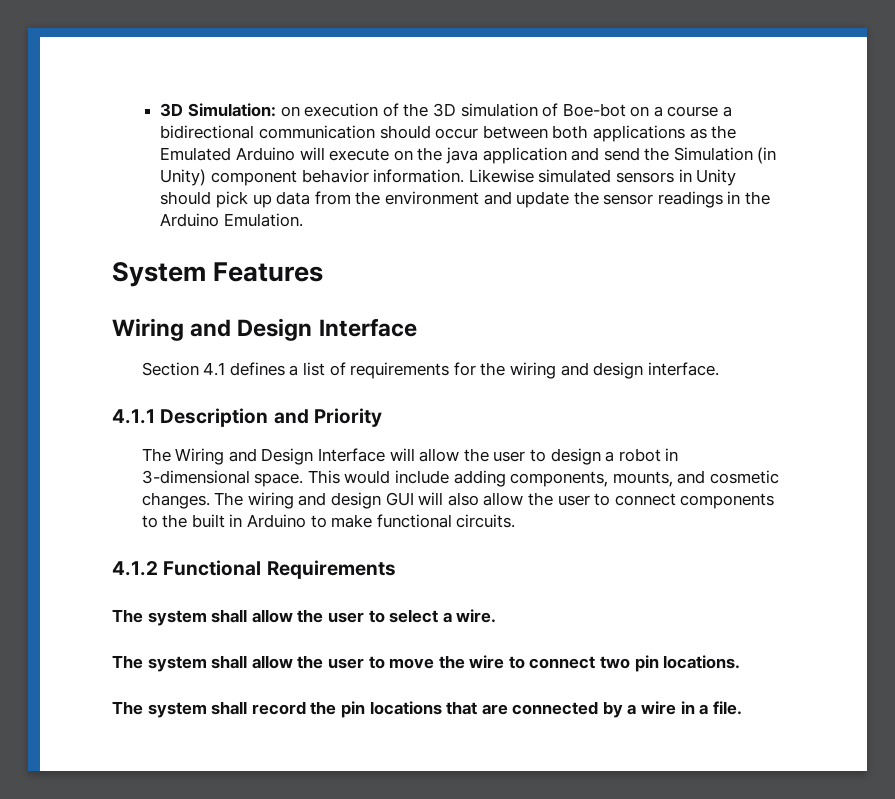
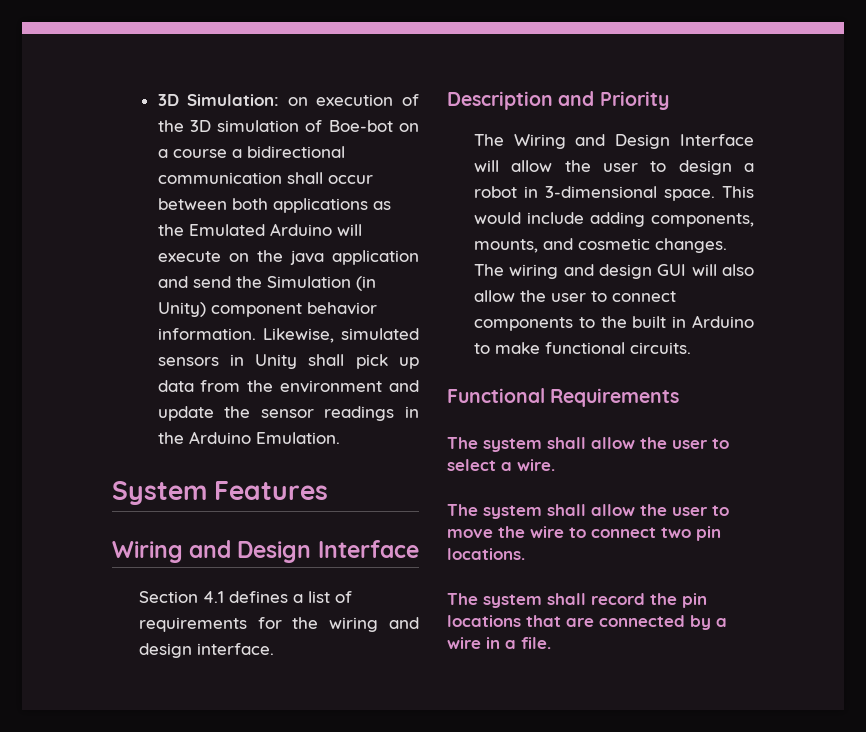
[379,125,431,139] should -> [286,172,323,184] shall
[468,169,534,183] Likewise -> [262,328,334,343] Likewise,
[160,191,212,205] should -> [308,354,345,366] shall
[112,409,155,424] 4.1.1 -> (274, 649) none
[112,561,158,576] 4.1.2 -> (691, 348) none

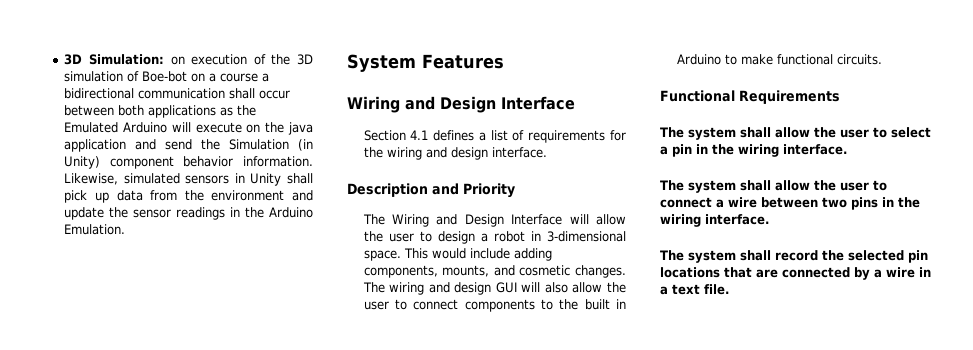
[517,459,555,471] [447,504,729,519] [447,526,721,541] [447,548,525,560] wire. // The system shall allow the user to move the wire to connect two pin locations. -> [672,144,847,157] [660,180,887,193] [660,197,920,210] [660,214,769,227] pin in the wiring interface. // The system shall allow the user to connect a wire between two pins in the wiring interface.
(677, 599) none -> [848,250,904,261] selected
(516, 644) none -> [672,284,700,295] text

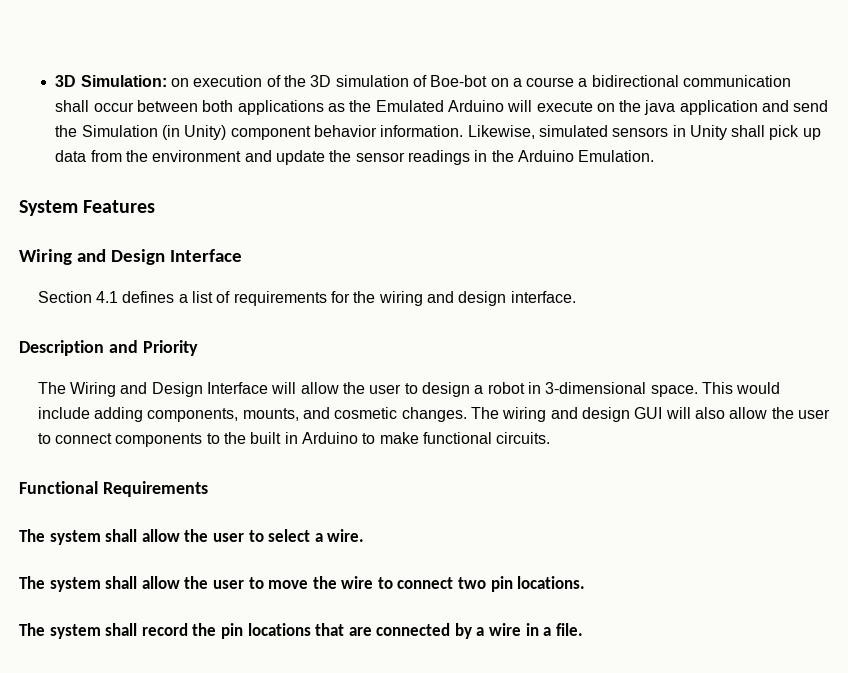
[672,144,847,157] [660,180,887,193] [660,197,920,210] [660,214,769,227] pin in the wiring interface. // The system shall allow the user to connect a wire between two pins in the wiring interface. -> [327,529,365,542] [19,576,586,592] wire. // The system shall allow the user to move the wire to connect two pin locations.
[848,250,904,261] selected -> (217, 629) none
[672,284,700,295] text -> (552, 631) none

